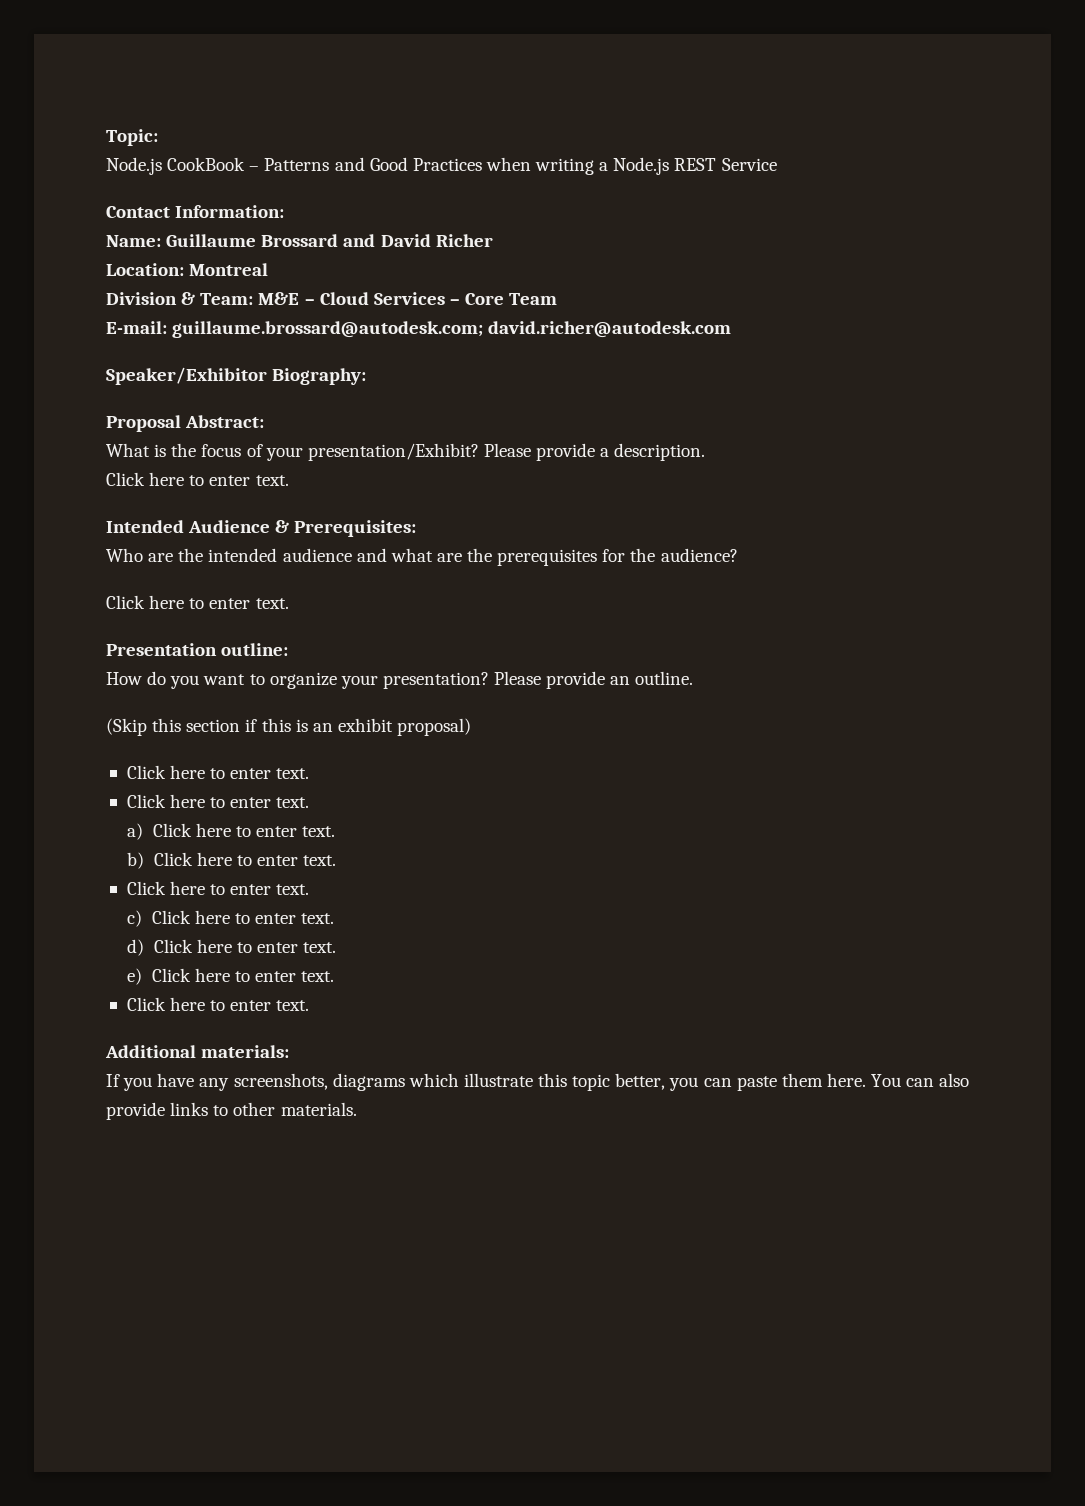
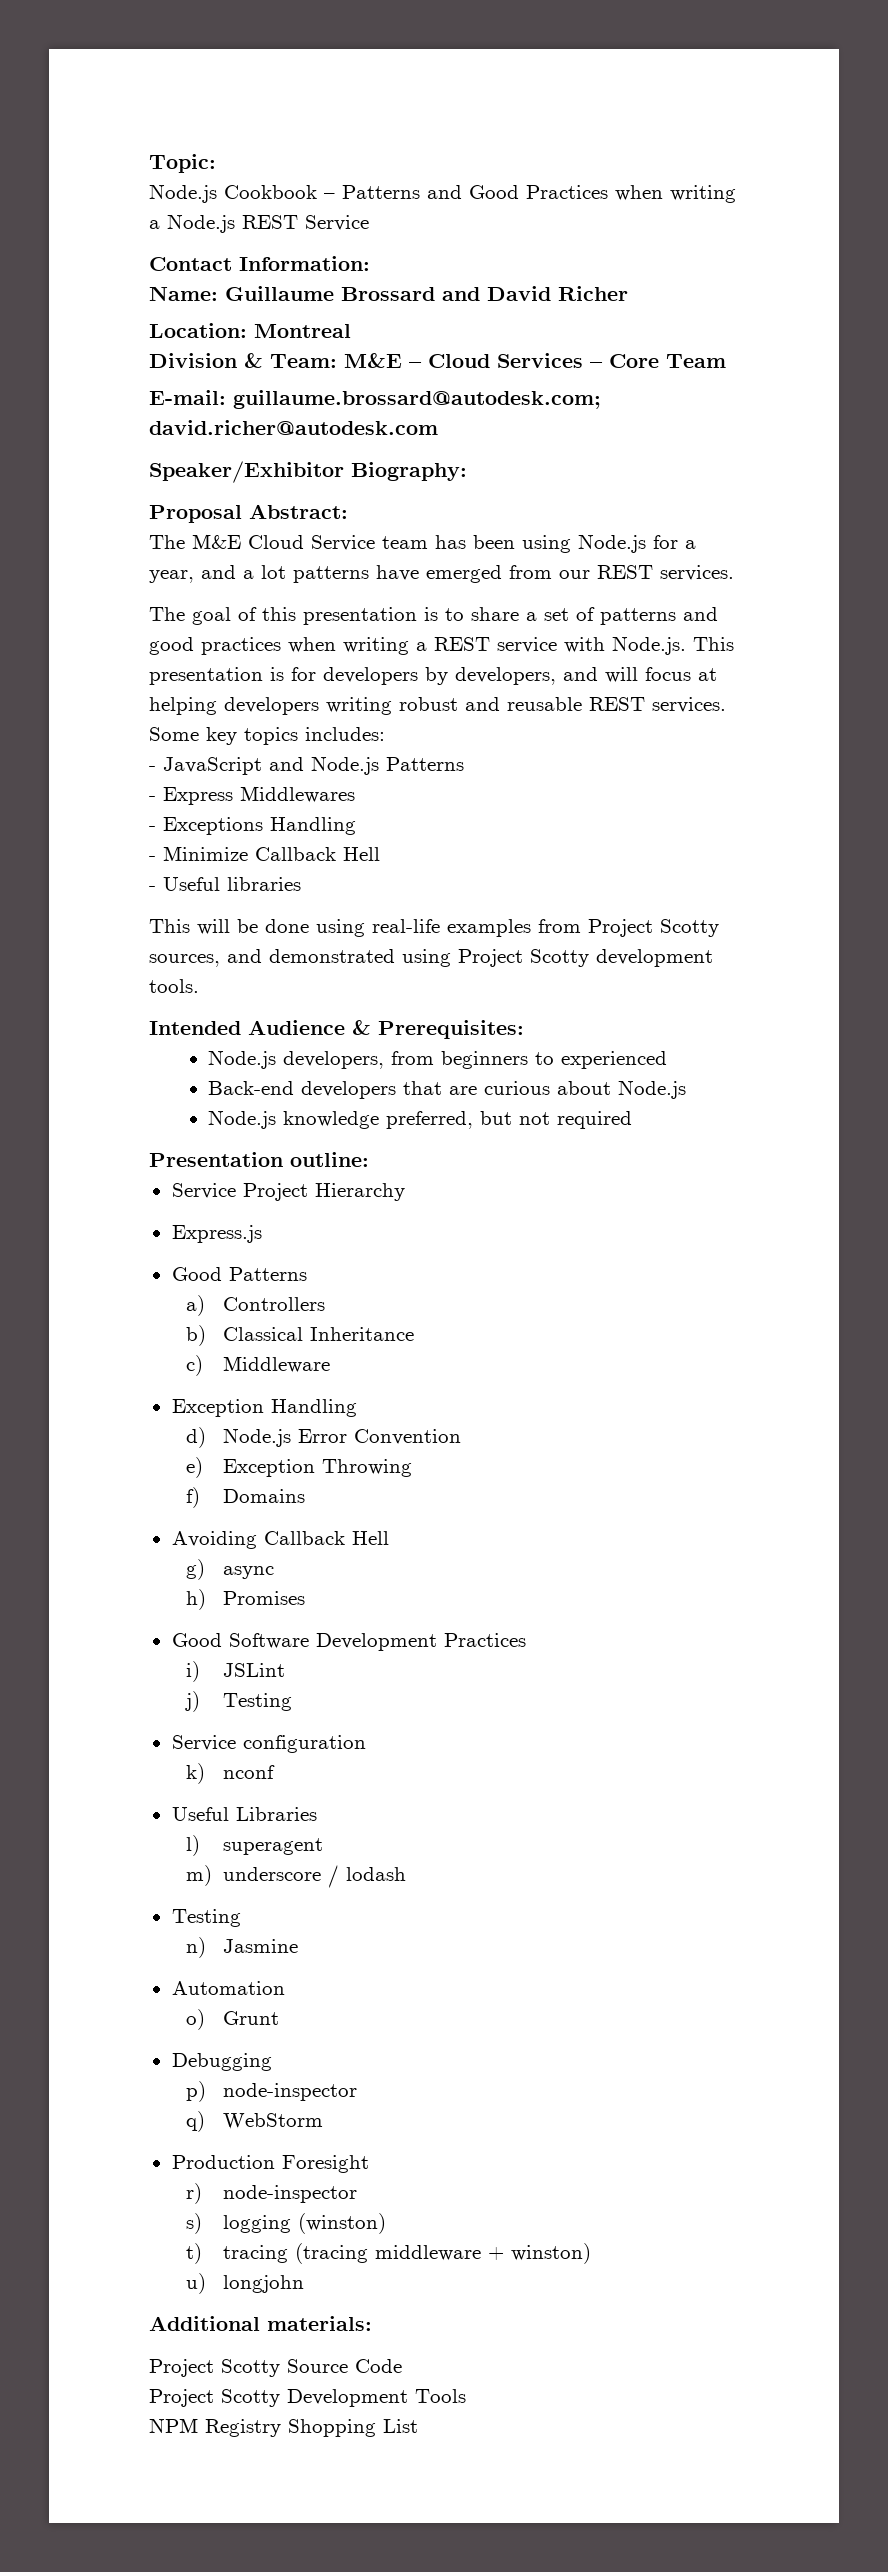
[167,157,246,171] CookBook -> [224,185,317,199] Cookbook
[106,443,706,461] [106,472,289,486] [106,520,417,537] [106,548,738,566] [106,595,289,609] [106,643,289,656] [106,671,694,689] [106,718,472,736] [126,765,310,779] [126,794,310,808] [127,823,336,840] [127,852,337,869] [126,881,310,895] [127,910,335,927] [127,939,337,956] [127,968,335,985] [126,997,310,1011] [105,1045,290,1058] [106,1073,970,1091] [106,1102,357,1120] What is the focus of your presentation/Exhibit? Please provide a description. // Click here to enter text. // Intended Audience & Prerequisites: // Who are the intended audience and what are the prerequisites for the audience? // Click here to enter text. // Presentation outline: // How do you want to organize your presentation? Please provide an outline. // (Skip this section if this is an exhibit proposal) // Click here to enter text. // Click here to enter text. // a) Click here to enter text. // b) Click here to enter text. // Click here to enter text. // c) Click here to enter text. // d) Click here to enter text. // e) Click here to enter text. // Click here to enter text. // Additional materials: // If you have any screenshots, diagrams which illustrate this topic better, you can paste them here. You can also provide links to other materials. -> [149,534,696,553] [149,565,734,583] [149,607,718,625] [149,636,734,655] [149,667,717,685] [149,697,726,715] [149,727,385,745] [149,756,464,775] [149,786,355,805] [149,817,356,835] [149,846,380,861] [149,877,301,891] [149,919,719,937] [149,949,713,967] [149,979,199,993] [149,1020,524,1039] [208,1050,668,1069] [208,1080,687,1099] [208,1110,633,1129] [149,1152,369,1167] [171,1183,405,1201] [171,1225,262,1243] [171,1267,307,1281] [185,1295,325,1316] [185,1325,414,1346] [185,1355,330,1376] [171,1399,357,1417] [185,1427,461,1448] [185,1457,412,1478] [185,1487,305,1508] [171,1531,389,1549] [185,1559,274,1580] [185,1589,305,1610] [171,1633,526,1651] [185,1661,285,1682] [184,1691,292,1712] [171,1735,366,1753] [185,1763,275,1784] [171,1807,317,1821] [185,1835,323,1856] [185,1865,406,1888] [171,1909,241,1927] [185,1937,298,1958] [171,1981,285,1995] [185,2009,279,2030] [171,2053,272,2071] [185,2081,357,2102] [185,2111,323,2132] [171,2155,369,2173] [185,2183,357,2204] [185,2213,386,2234] [185,2243,591,2264] [185,2273,304,2294] [149,2316,372,2331] [149,2359,402,2377] [149,2389,466,2407] [149,2418,418,2437] The M&E Cloud Service team has been using Node.js for a year, and a lot patterns have emerged from our REST services. // The goal of this presentation is to share a set of patterns and good practices when writing a REST service with Node.js. This presentation is for developers by developers, and will focus at helping developers writing robust and reusable REST services. Some key topics includes: // - JavaScript and Node.js Patterns // - Express Middlewares // - Exceptions Handling // - Minimize Callback Hell // - Useful libraries // This will be done using real-life examples from Project Scotty sources, and demonstrated using Project Scotty development tools. // Intended Audience & Prerequisites: // Node.js developers, from beginners to experienced // Back-end developers that are curious about Node.js // Node.js knowledge preferred, but not required // Presentation outline: // Service Project Hierarchy // Express.js // Good Patterns // a) Controllers // b) Classical Inheritance // c) Middleware // Exception Handling // d) Node.js Error Convention // e) Exception Throwing // f) Domains // Avoiding Callback Hell // g) async // h) Promises // Good Software Development Practices // i) JSLint // j) Testing // Service configuration // k) nconf // Useful Libraries // l) superagent // m) underscore / lodash // Testing // n) Jasmine // Automation // o) Grunt // Debugging // p) node-inspector // q) WebStorm // Production Foresight // r) node-inspector // s) logging (winston) // t) tracing (tracing middleware + winston) // u) longjohn // Additional materials: // Project Scotty Source Code // Project Scotty Development Tools // NPM Registry Shopping List

